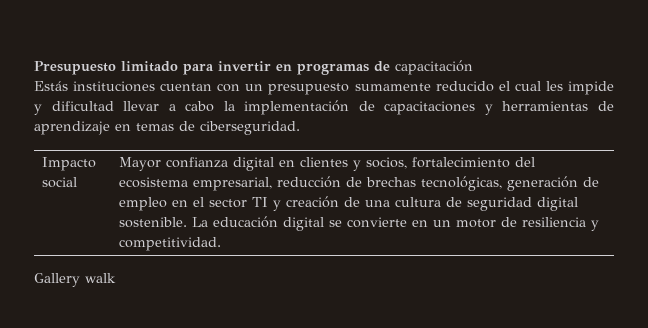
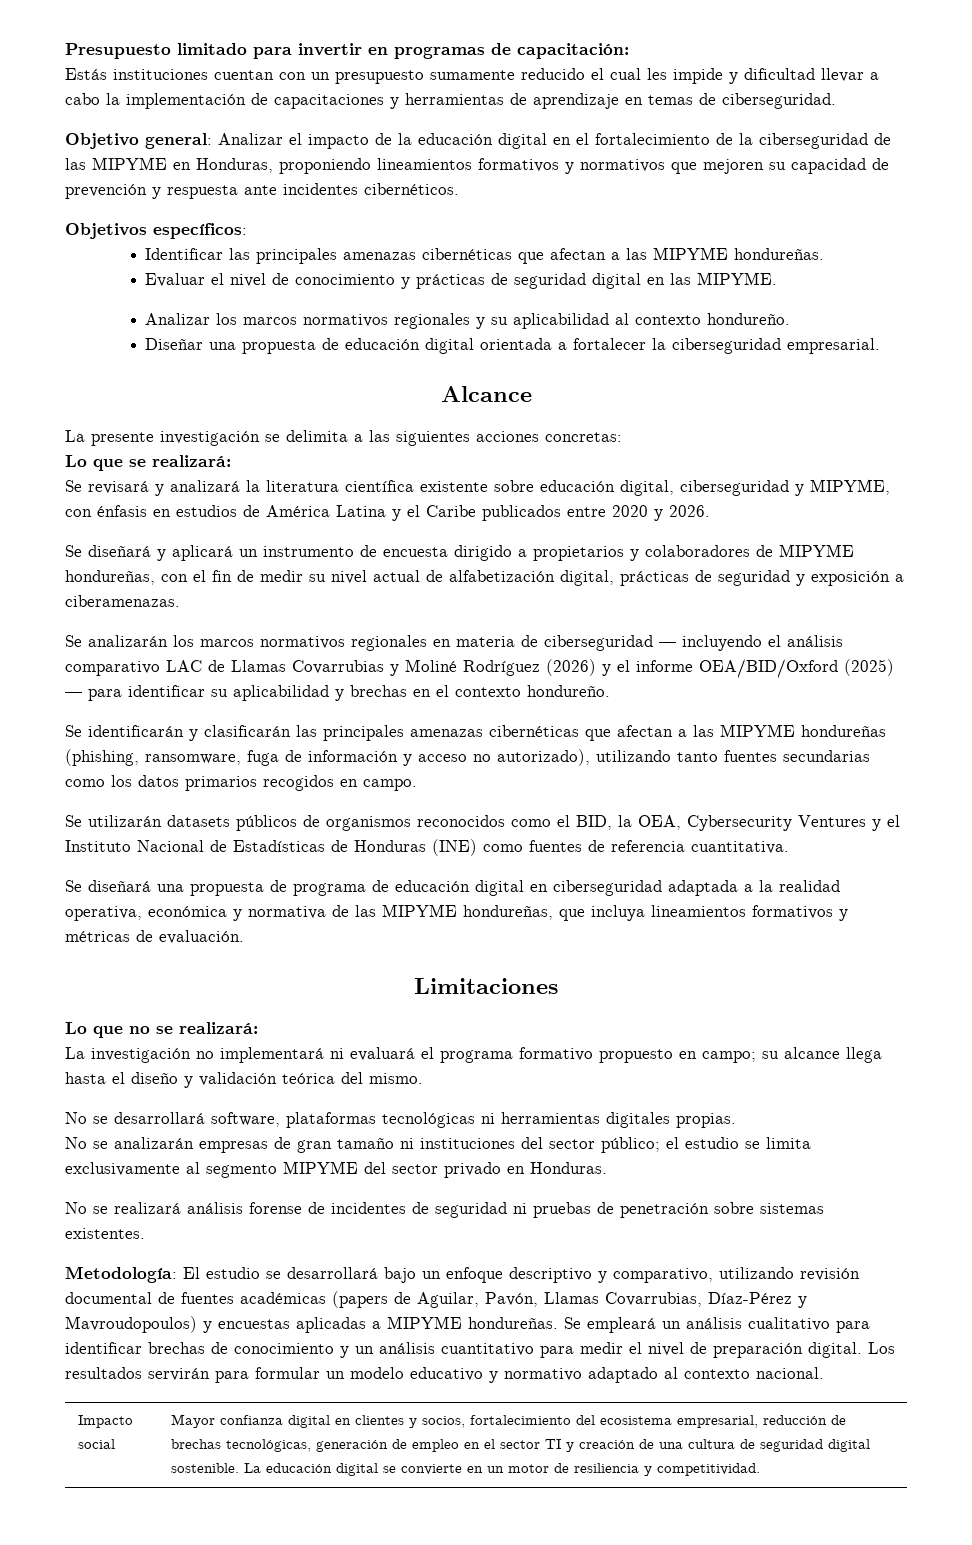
[395,60,473,75] capacitación -> [517,43,629,59] capacitación:
(300, 128) none -> [65,133,891,149] [65,157,889,174] [65,183,459,199] [65,223,247,239] [145,247,825,264] [145,272,778,289] [145,313,791,329] [145,338,881,354] [440,386,532,402] [65,430,622,446] [65,455,231,471] [65,479,890,496] [65,505,710,521] [65,544,854,561] [65,570,904,586] [65,595,180,607] [65,635,843,651] [65,659,894,678] [65,685,610,701] [65,724,886,741] [65,749,870,766] [65,775,417,791] [65,815,900,831] [65,839,789,856] [65,880,840,896] [65,904,848,921] [65,930,244,944] [414,978,558,994] [65,1022,258,1038] [65,1047,882,1063] [65,1072,423,1088] [65,1112,736,1128] [65,1137,811,1153] [65,1161,607,1178] [65,1202,824,1218] [65,1228,145,1239] [65,1266,860,1283] [65,1291,807,1308] [65,1316,870,1333] [65,1342,895,1358] [65,1367,824,1383] // Objetivo general: Analizar el impacto de la educación digital en el fortalecimiento de la ciberseguridad de las MIPYME en Honduras, proponiendo lineamientos formativos y normativos que mejoren su capacidad de prevención y respuesta ante incidentes cibernéticos. // Objetivos específicos: // Identificar las principales amenazas cibernéticas que afectan a las MIPYME hondureñas. // Evaluar el nivel de conocimiento y prácticas de seguridad digital en las MIPYME. // Analizar los marcos normativos regionales y su aplicabilidad al contexto hondureño. // Diseñar una propuesta de educación digital orientada a fortalecer la ciberseguridad empresarial. // Alcance // La presente investigación se delimita a las siguientes acciones concretas: // Lo que se realizará: // Se revisará y analizará la literatura científica existente sobre educación digital, ciberseguridad y MIPYME, con énfasis en estudios de América Latina y el Caribe publicados entre 2020 y 2026. // Se diseñará y aplicará un instrumento de encuesta dirigido a propietarios y colaboradores de MIPYME hondureñas, con el fin de medir su nivel actual de alfabetización digital, prácticas de seguridad y exposición a ciberamenazas. // Se analizarán los marcos normativos regionales en materia de ciberseguridad — incluyendo el análisis comparativo LAC de Llamas Covarrubias y Moliné Rodríguez (2026) y el informe OEA/BID/Oxford (2025) — para identificar su aplicabilidad y brechas en el contexto hondureño. // Se identificarán y clasificarán las principales amenazas cibernéticas que afectan a las MIPYME hondureñas (phishing, ransomware, fuga de información y acceso no autorizado), utilizando tanto fuentes secundarias como los datos primarios recogidos en campo. // Se utilizarán datasets públicos de organismos reconocidos como el BID, la OEA, Cybersecurity Ventures y el Instituto Nacional de Estadísticas de Honduras (INE) como fuentes de referencia cuantitativa. // Se diseñará una propuesta de programa de educación digital en ciberseguridad adaptada a la realidad operativa, económica y normativa de las MIPYME hondureñas, que incluya lineamientos formativos y métricas de evaluación. // Limitaciones // Lo que no se realizará: // La investigación no implementará ni evaluará el programa formativo propuesto en campo; su alcance llega hasta el diseño y validación teórica del mismo. // No se desarrollará software, plataformas tecnológicas ni herramientas digitales propias. // No se analizarán empresas de gran tamaño ni instituciones del sector público; el estudio se limita exclusivamente al segmento MIPYME del sector privado en Honduras. // No se realizará análisis forense de incidentes de seguridad ni pruebas de penetración sobre sistemas existentes. // Metodología: El estudio se desarrollará bajo un enfoque descriptivo y comparativo, utilizando revisión documental de fuentes académicas (papers de Aguilar, Pavón, Llamas Covarrubias, Díaz-Pérez y Mavroudopoulos) y encuestas aplicadas a MIPYME hondureñas. Se empleará un análisis cualitativo para identificar brechas de conocimiento y un análisis cuantitativo para medir el nivel de preparación digital. Los resultados servirán para formular un modelo educativo y normativo adaptado al contexto nacional.
[34,273,116,287] // Gallery walk -> (760, 1469) none

